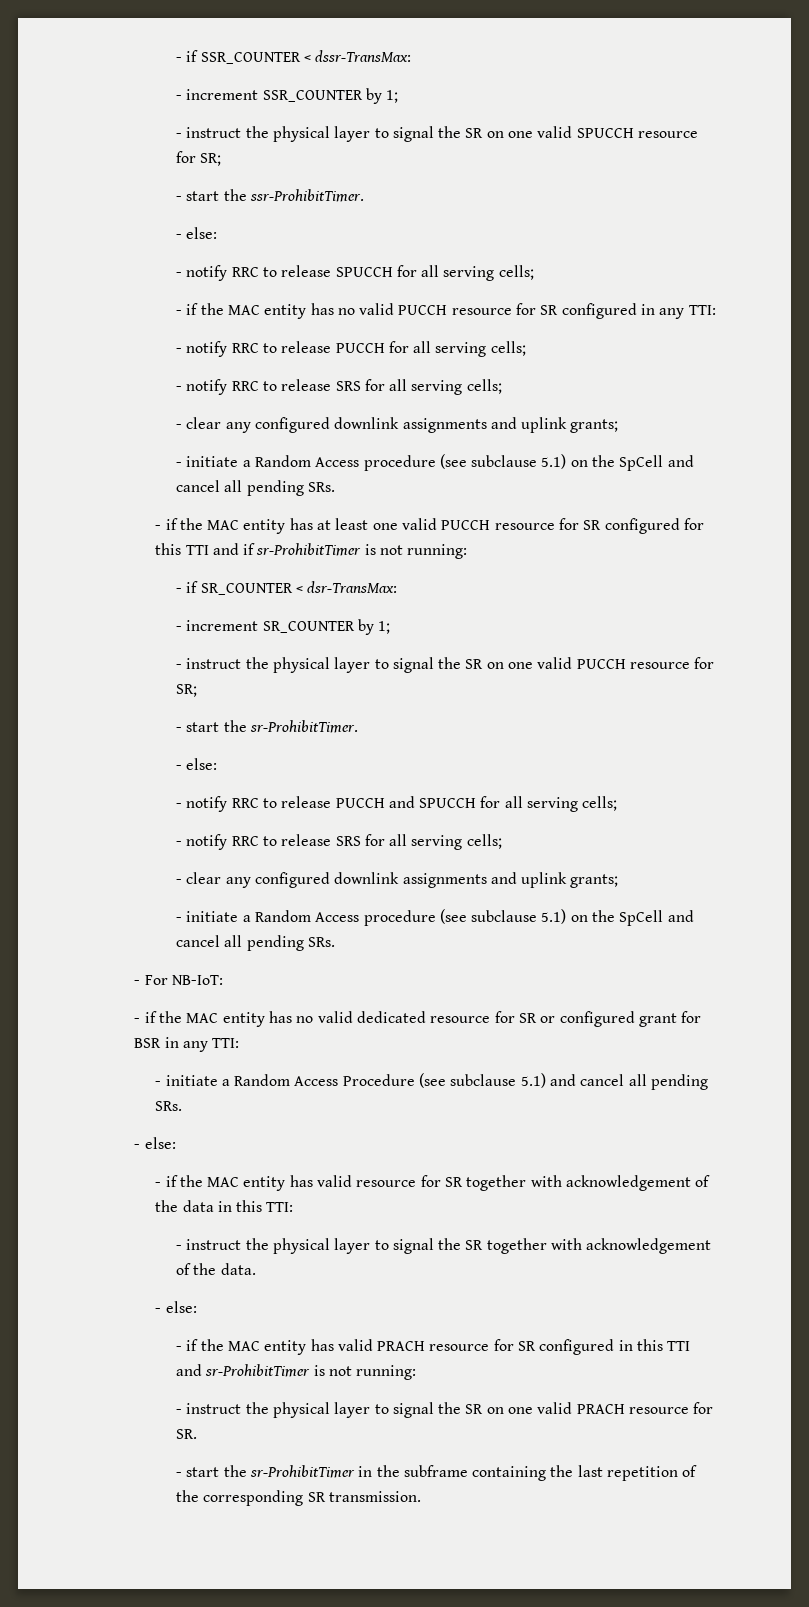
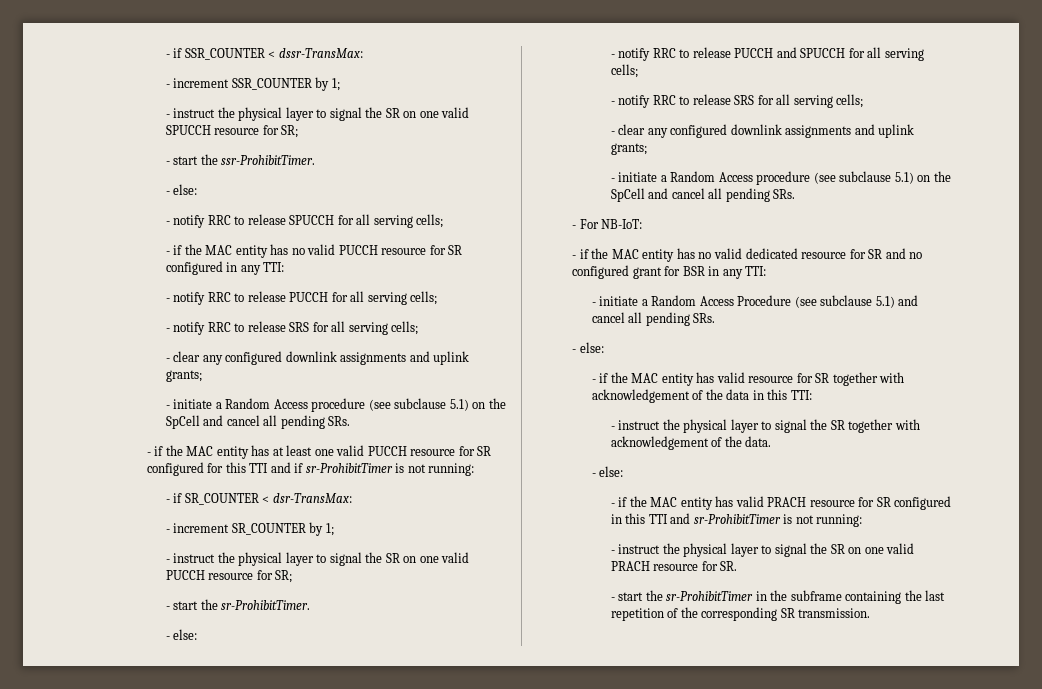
[540,1016,556,1023] or -> [885,248,923,259] and no

